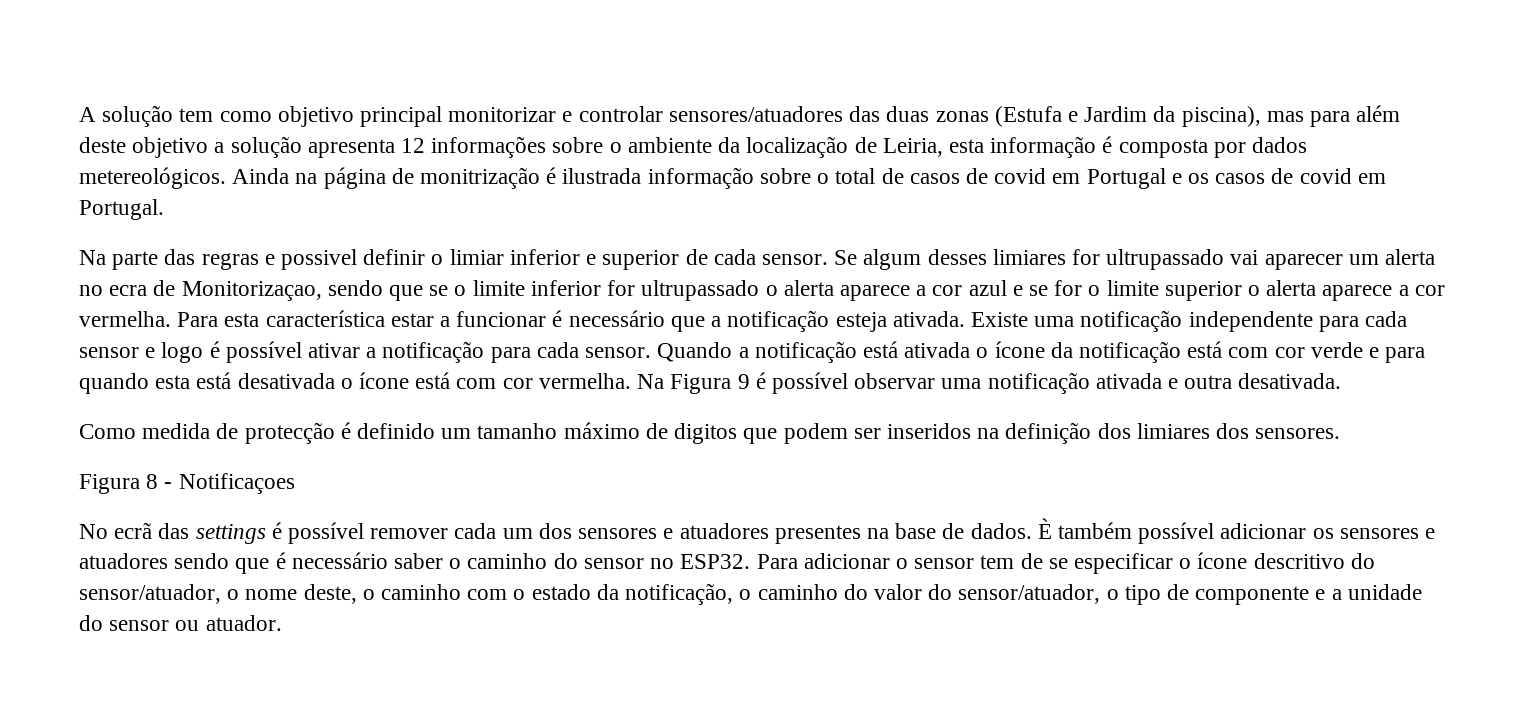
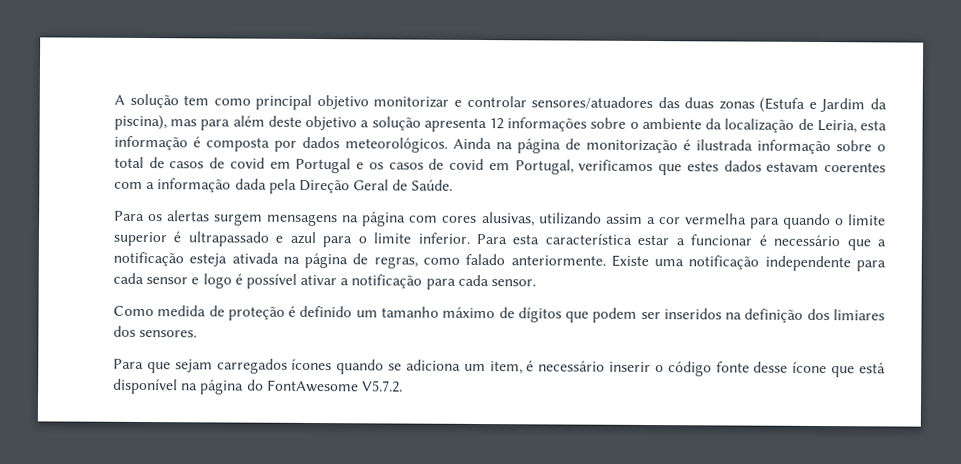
[277,106,443,127] objetivo principal -> [255,94,369,111] principal objetivo
[79,167,226,189] metereológicos. -> [345,137,448,153] meteorológicos.
[420,167,541,189] monitrização -> [586,138,678,154] monitorização
[79,199,164,220] [79,249,1436,270] [79,280,1445,301] [79,311,171,327] Portugal. // Na parte das regras e possivel definir o limiar inferior e superior de cada sensor. Se algum desses limiares for ultrupassado vai aparecer um alerta no ecra de Monitorizaçao, sendo que se o limite inferior for ultrupassado o alerta aparece a cor azul e se for o limite superior o alerta aparece a cor vermelha. -> [514,159,886,176] [114,178,454,194] [114,210,886,230] [113,231,470,248] Portugal, verificamos que estes dados estavam coerentes com a informação dada pela Direção Geral de Saúde. // Para os alertas surgem mensagens na página com cores alusivas, utilizando assim a cor vermelha para quando o limite superior é ultrapassado e azul para o limite inferior.
[892,311,965,327] ativada. -> [231,252,606,269] ativada na página de regras, como falado anteriormente.
[657,341,1426,363] [79,372,1342,394] Quando a notificação está ativada o ícone da notificação está com cor verde e para quando esta está desativada o ícone está com cor vermelha. Na Figura 9 é possível observar uma notificação ativada e outra desativada. -> (537, 283) none
[244,422,335,444] protecção -> [227,305,285,321] proteção
[674,423,738,444] digitos -> [517,307,562,323] dígitos
[79,473,295,494] [79,518,1436,544] [79,552,1375,574] [79,583,1422,605] [79,615,282,631] Figura 8 - Notificaçoes // No ecrã das settings é possível remover cada um dos sensores e atuadores presentes na base de dados. È também possível adicionar os sensores e atuadores sendo que é necessário saber o caminho do sensor no ESP32. Para adicionar o sensor tem de se especificar o ícone descritivo do sensor/atuador, o nome deste, o caminho com o estado da notificação, o caminho do valor do sensor/atuador, o tipo de componente e a unidade do sensor ou atuador. -> [113,358,887,378] [113,378,403,395] Para que sejam carregados ícones quando se adiciona um item, é necessário inserir o código fonte desse ícone que está disponível na página do FontAwesome V5.7.2.

